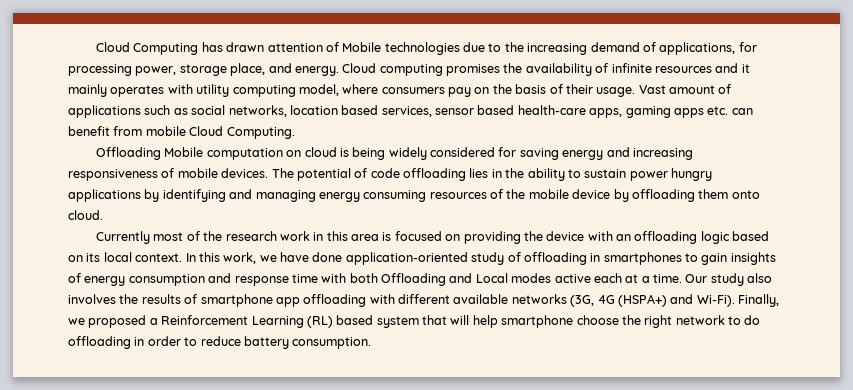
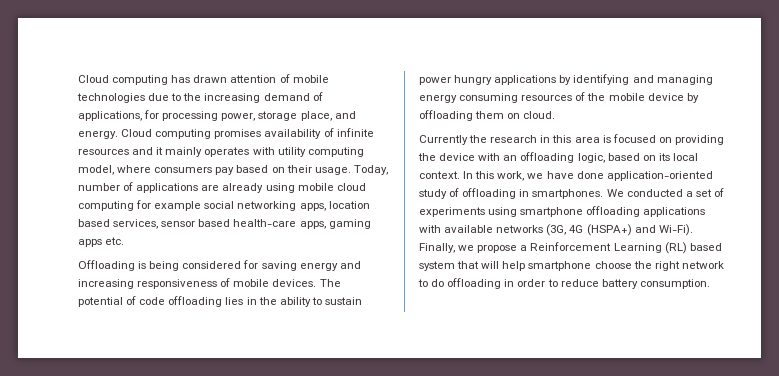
[96,42,199,55] Cloud Computing -> [78,75,169,85] Cloud computing
[342,42,382,52] Mobile -> [292,75,329,83] mobile
[503,63,523,73] the -> (262, 134) none
[474,84,732,97] [68,105,287,118] on the basis of their usage. Vast amount of applications such as social networks, -> [236,165,388,175] [78,182,366,193] [78,200,326,211] based on their usage. Today, number of applications are already using mobile cloud computing for example social networking apps,
[731,108,753,115] [68,126,295,139] [96,147,337,160] can benefit from mobile Cloud Computing. // Offloading Mobile computation on cloud -> [78,260,135,271] // Offloading
[388,147,427,160] widely -> (180, 266) none
[731,190,760,199] onto -> [507,113,521,119] on
[153,231,200,241] most of -> (468, 140) none
[279,231,310,241] work -> (538, 139) none
[700,231,730,244] logic -> [577,153,605,163] logic,
[603,252,776,265] [68,273,773,286] [68,294,450,307] smartphones to gain insights of energy consumption and response time with both Offloading and Local modes active each at a time. Our study also involves the results of smartphone app offloading with different -> [532,188,724,199] [419,206,706,217] [419,225,441,233] smartphones. We conducted a set of experiments using smartphone offloading applications with
[88,315,147,328] proposed -> [477,245,518,253] propose

